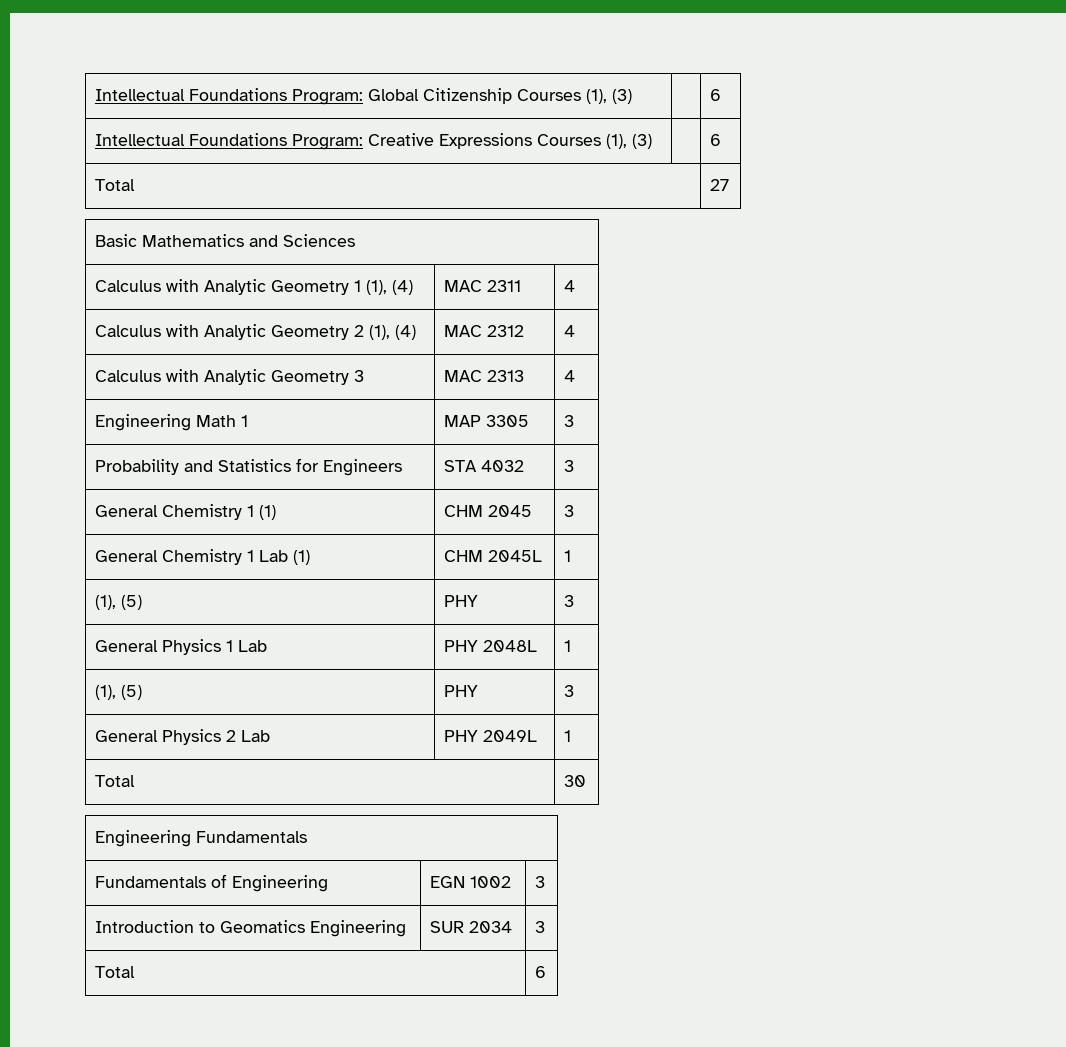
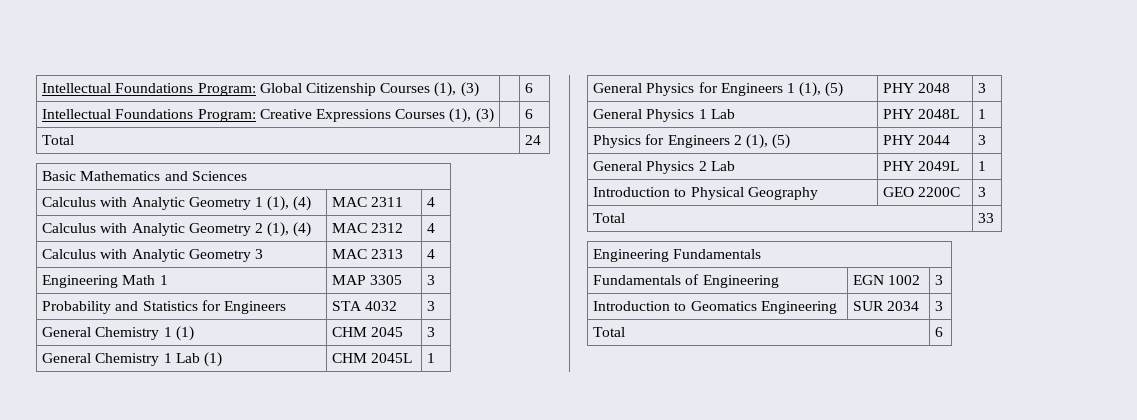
[710,179,730,191] 27 -> [525,135,542,145] 24
[95,595,143,610] [444,595,479,607] (1), (5) | PHY -> [593,82,844,97] [883,83,951,93] General Physics for Engineers 1 (1), (5) | PHY 2048
[95,685,143,700] [444,685,479,697] (1), (5) | PHY -> [593,134,791,149] [883,135,951,145] Physics for Engineers 2 (1), (5) | PHY 2044
[95,775,136,787] [564,775,587,787] // Total | 30 -> [593,187,818,200] [883,187,961,197] [978,187,987,197] [593,213,626,223] [978,213,995,223] // Introduction to Physical Geography | GEO 2200C | 3 // Total | 33

